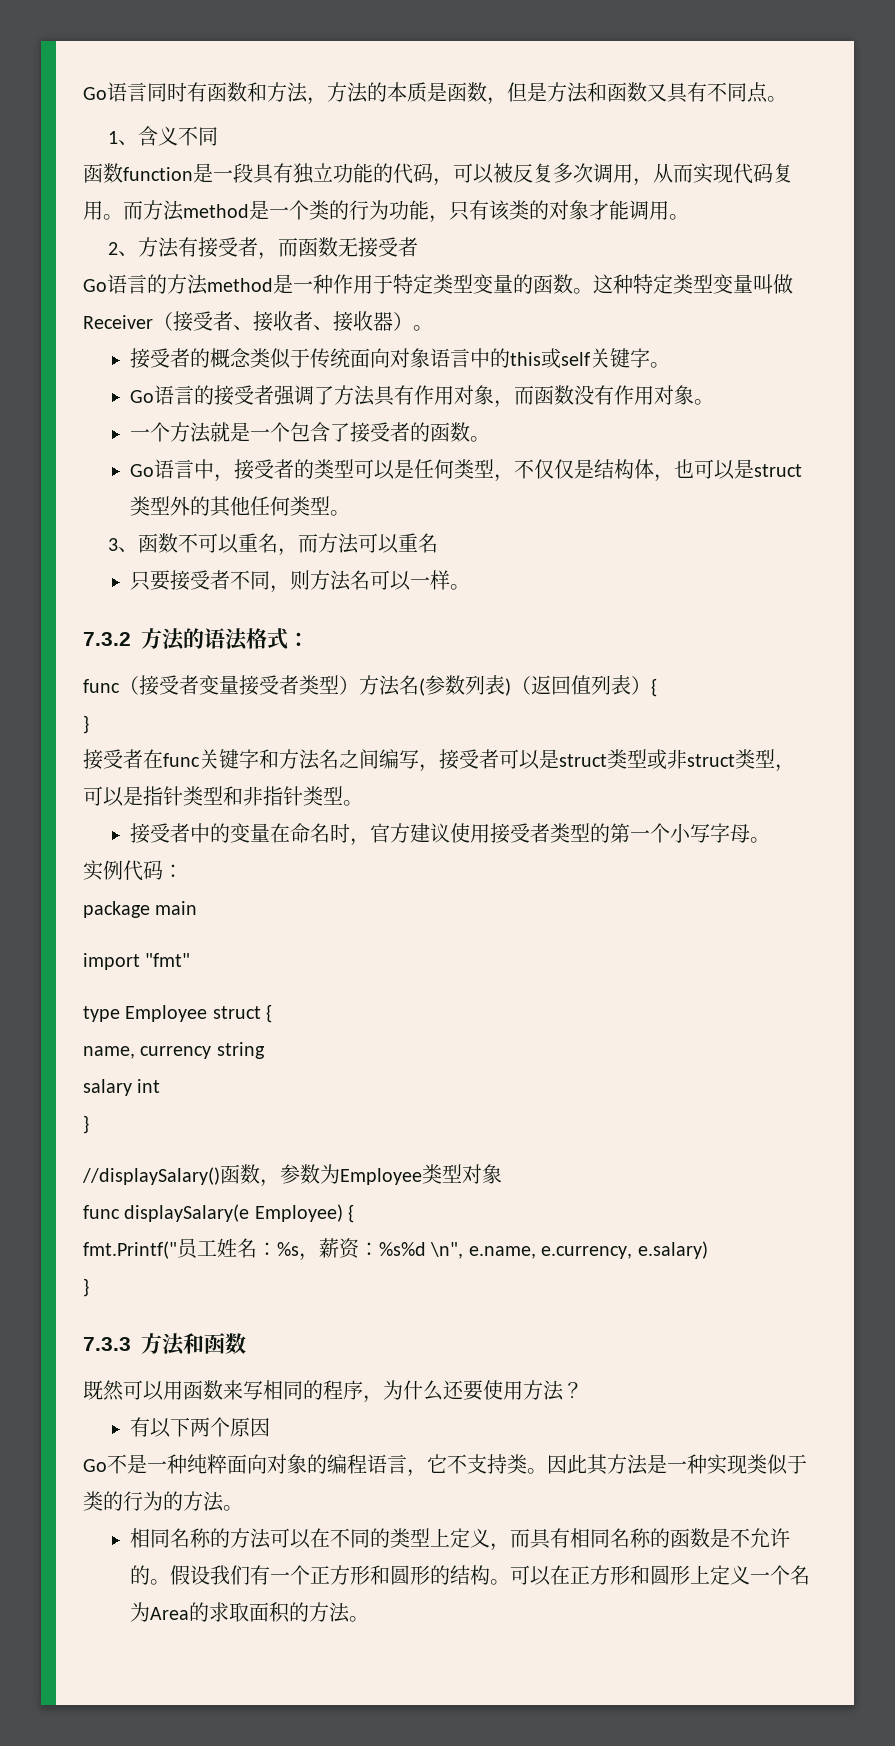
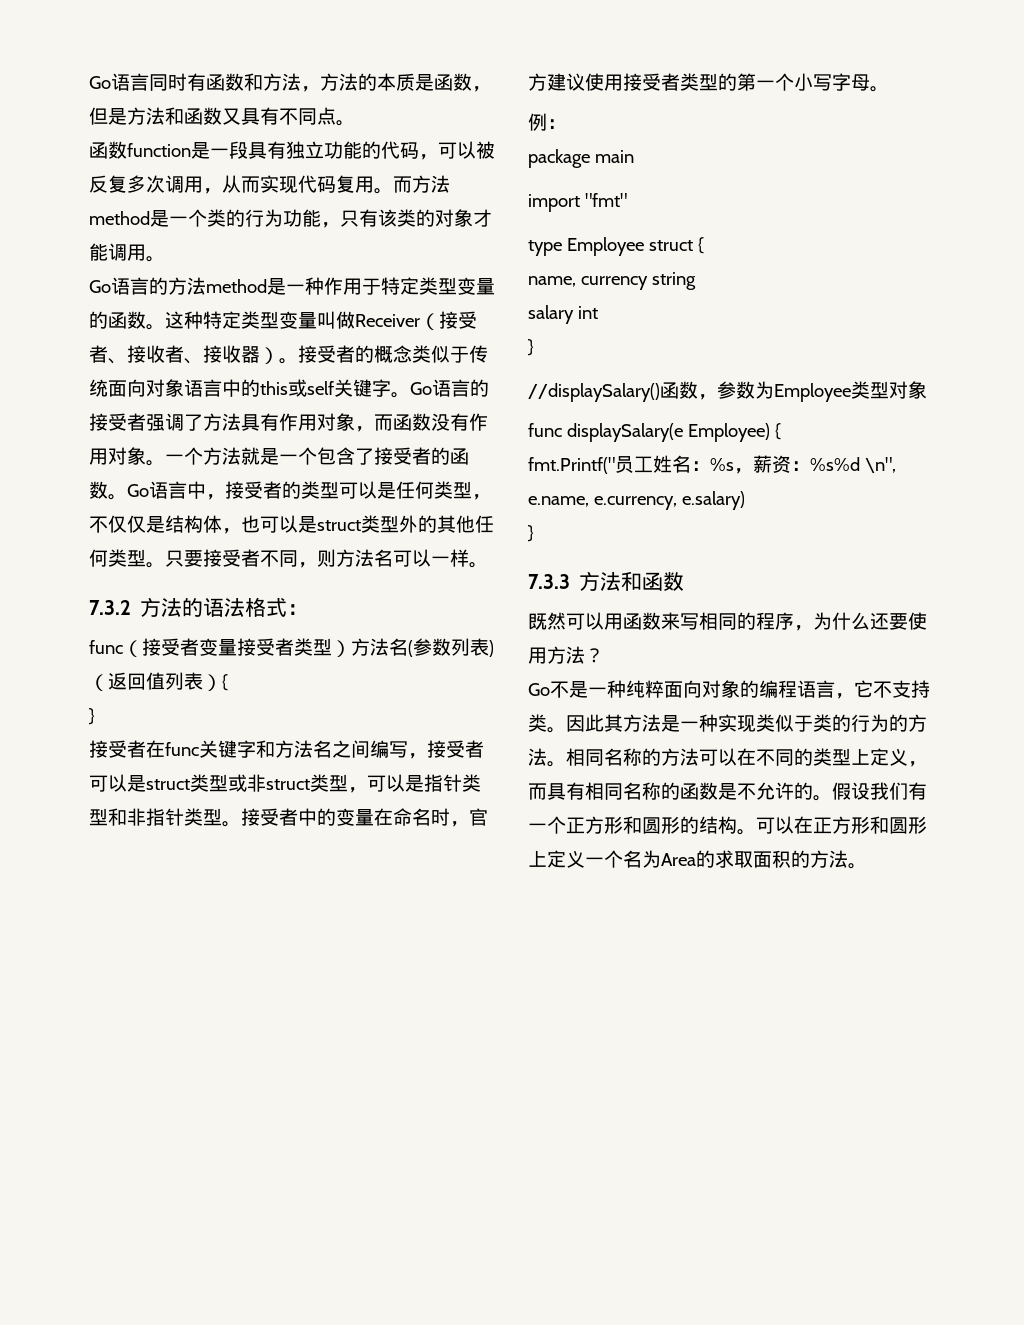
[108,126,219,146] // 1、含义不同 -> (355, 123) none
[108,237,419,260] // 2、方法有接受者，而函数无接受者 -> (165, 259) none
(433, 328) // -> (298, 361) none
(671, 365) // -> (410, 395) none
(715, 402) // -> (165, 463) none
(491, 439) // -> (127, 497) none
[108,533,439,556] // 3、函数不可以重名，而方法可以重名 // -> (165, 565) none
(363, 803) // -> (241, 824) none
[83,860,163,881] 实例代码 -> [528,113,547,131] 例
[130,1417,271,1438] // 有以下两个原因 -> (604, 655) none
(243, 1508) // -> (566, 764) none

